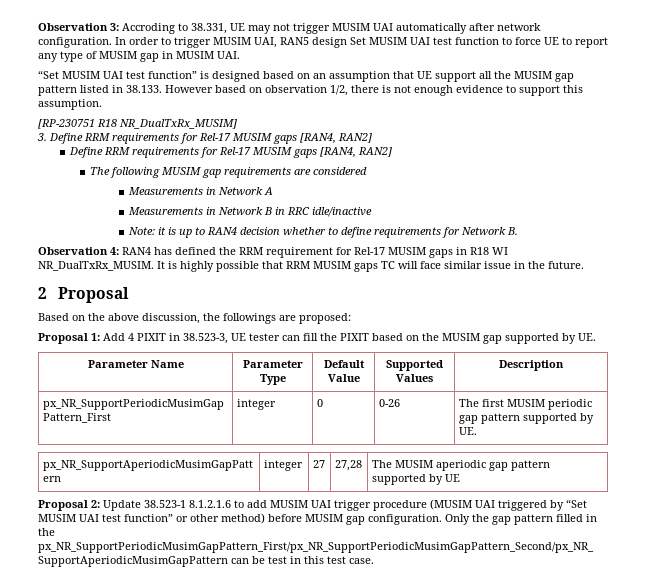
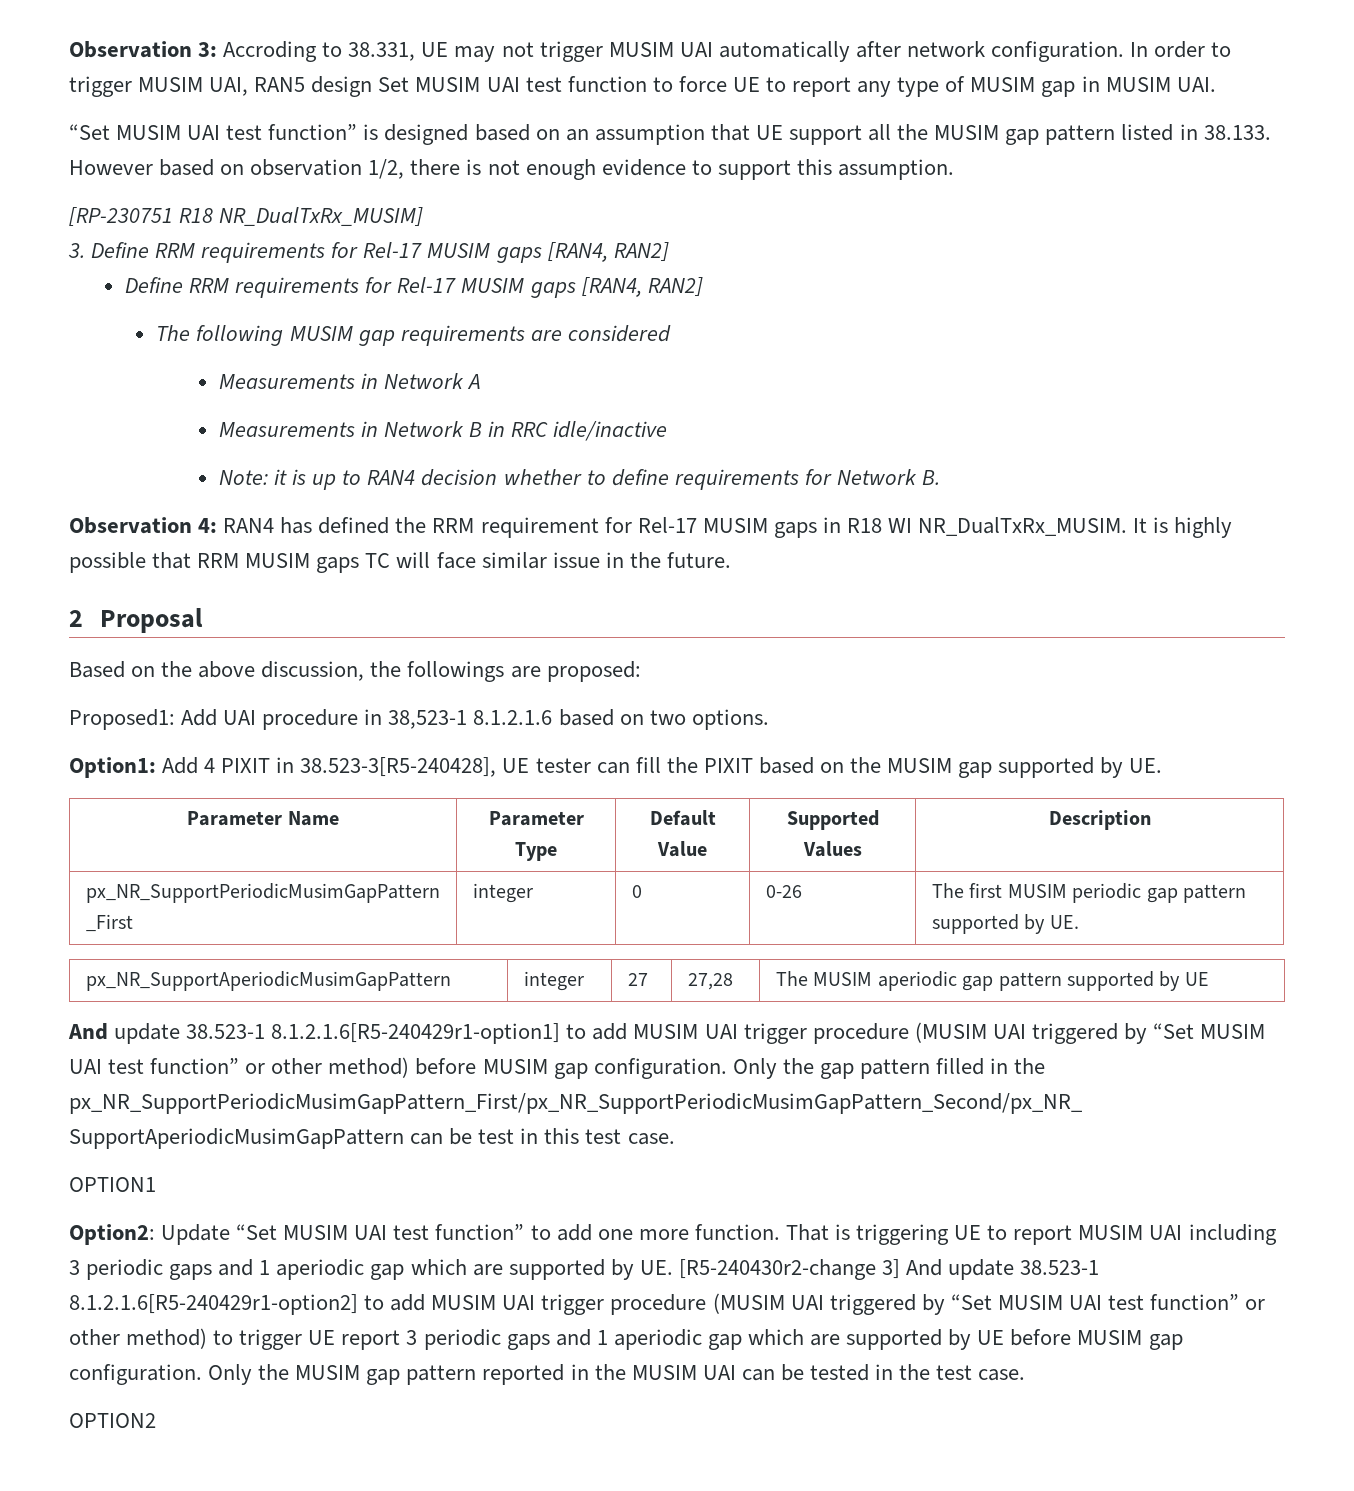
[38,333,100,344] Proposal 1: -> [69,709,769,730] [69,757,156,778] Proposed1: Add UAI procedure in 38,523-1 8.1.2.1.6 based on two options. // Option1:
[183,333,228,344] 38.523-3, -> [300,757,497,777] 38.523-3[R5-240428],
[38,500,231,511] Proposal 2: Update 38.523-1 8.1.2.1.6 -> [68,1023,561,1044] And update 38.523-1 8.1.2.1.6[R5-240429r1-option1]
(374, 561) none -> [69,1177,156,1192] [69,1224,1277,1245] [69,1259,1100,1280] [69,1293,1266,1315] [69,1328,1183,1350] [69,1364,1026,1385] [69,1413,156,1428] // OPTION1 // Option2: Update “Set MUSIM UAI test function” to add one more function. That is triggering UE to report MUSIM UAI including 3 periodic gaps and 1 aperiodic gap which are supported by UE. [R5-240430r2-change 3] And update 38.523-1 8.1.2.1.6[R5-240429r1-option2] to add MUSIM UAI trigger procedure (MUSIM UAI triggered by “Set MUSIM UAI test function” or other method) to trigger UE report 3 periodic gaps and 1 aperiodic gap which are supported by UE before MUSIM gap configuration. Only the MUSIM gap pattern reported in the MUSIM UAI can be tested in the test case. // OPTION2

